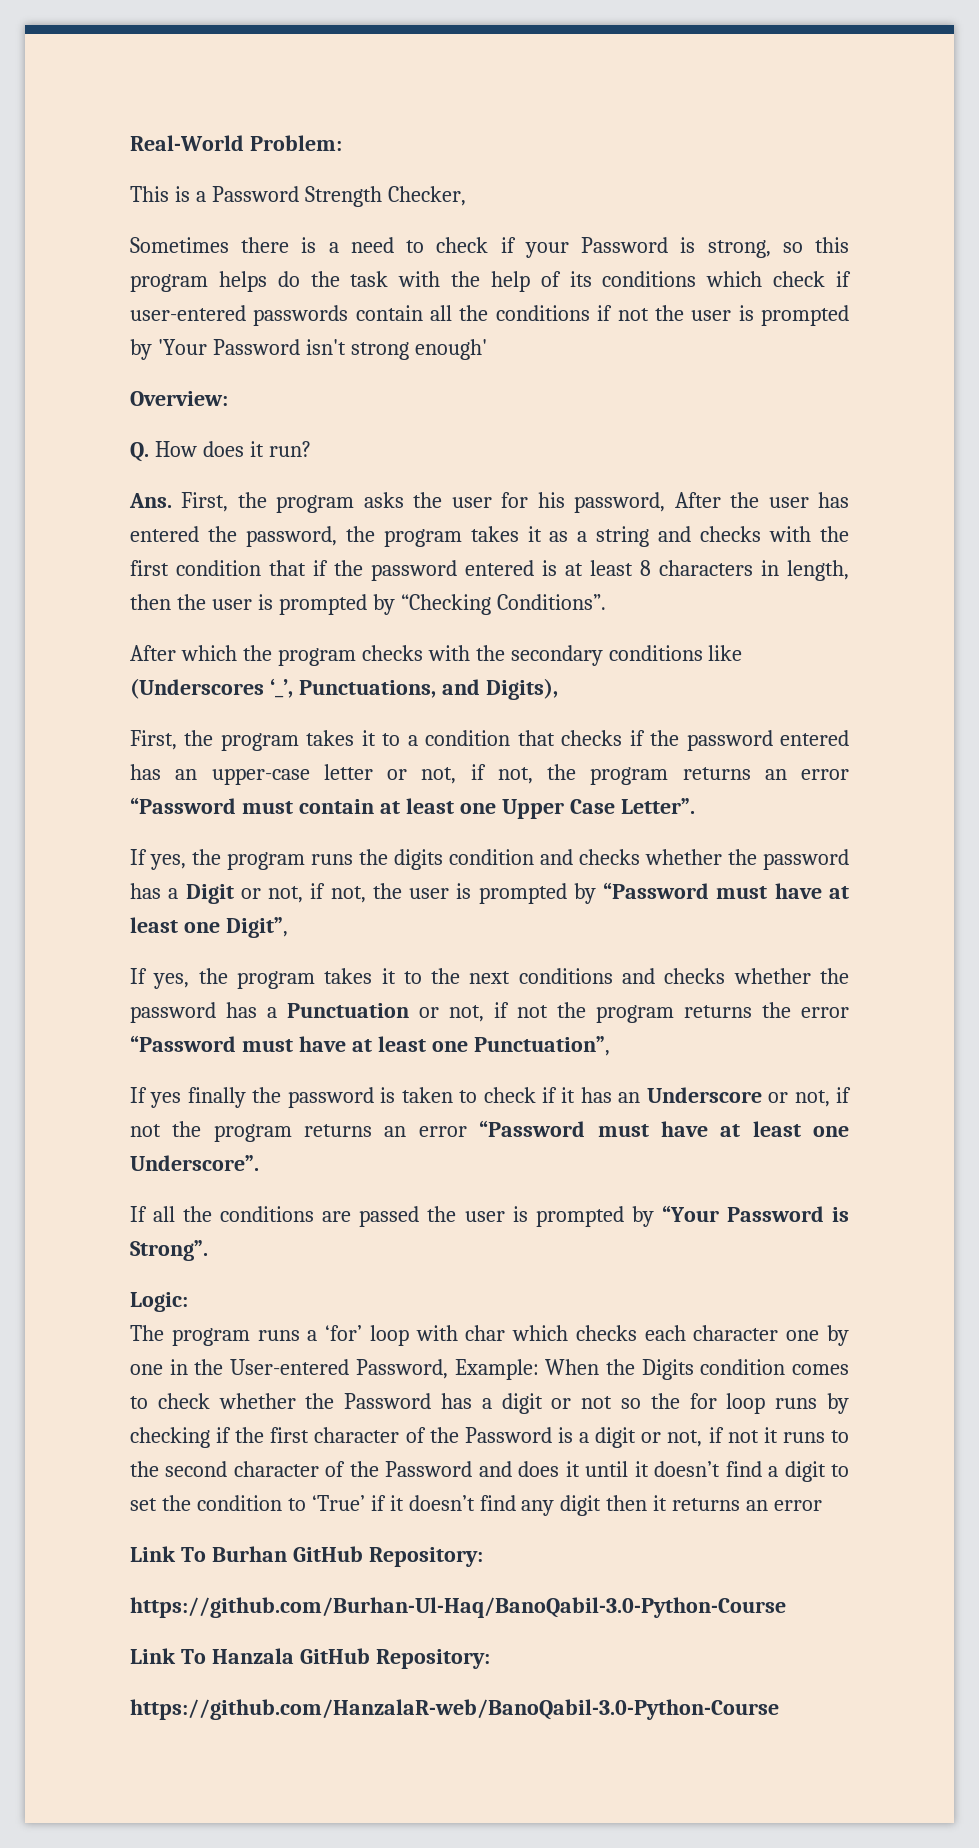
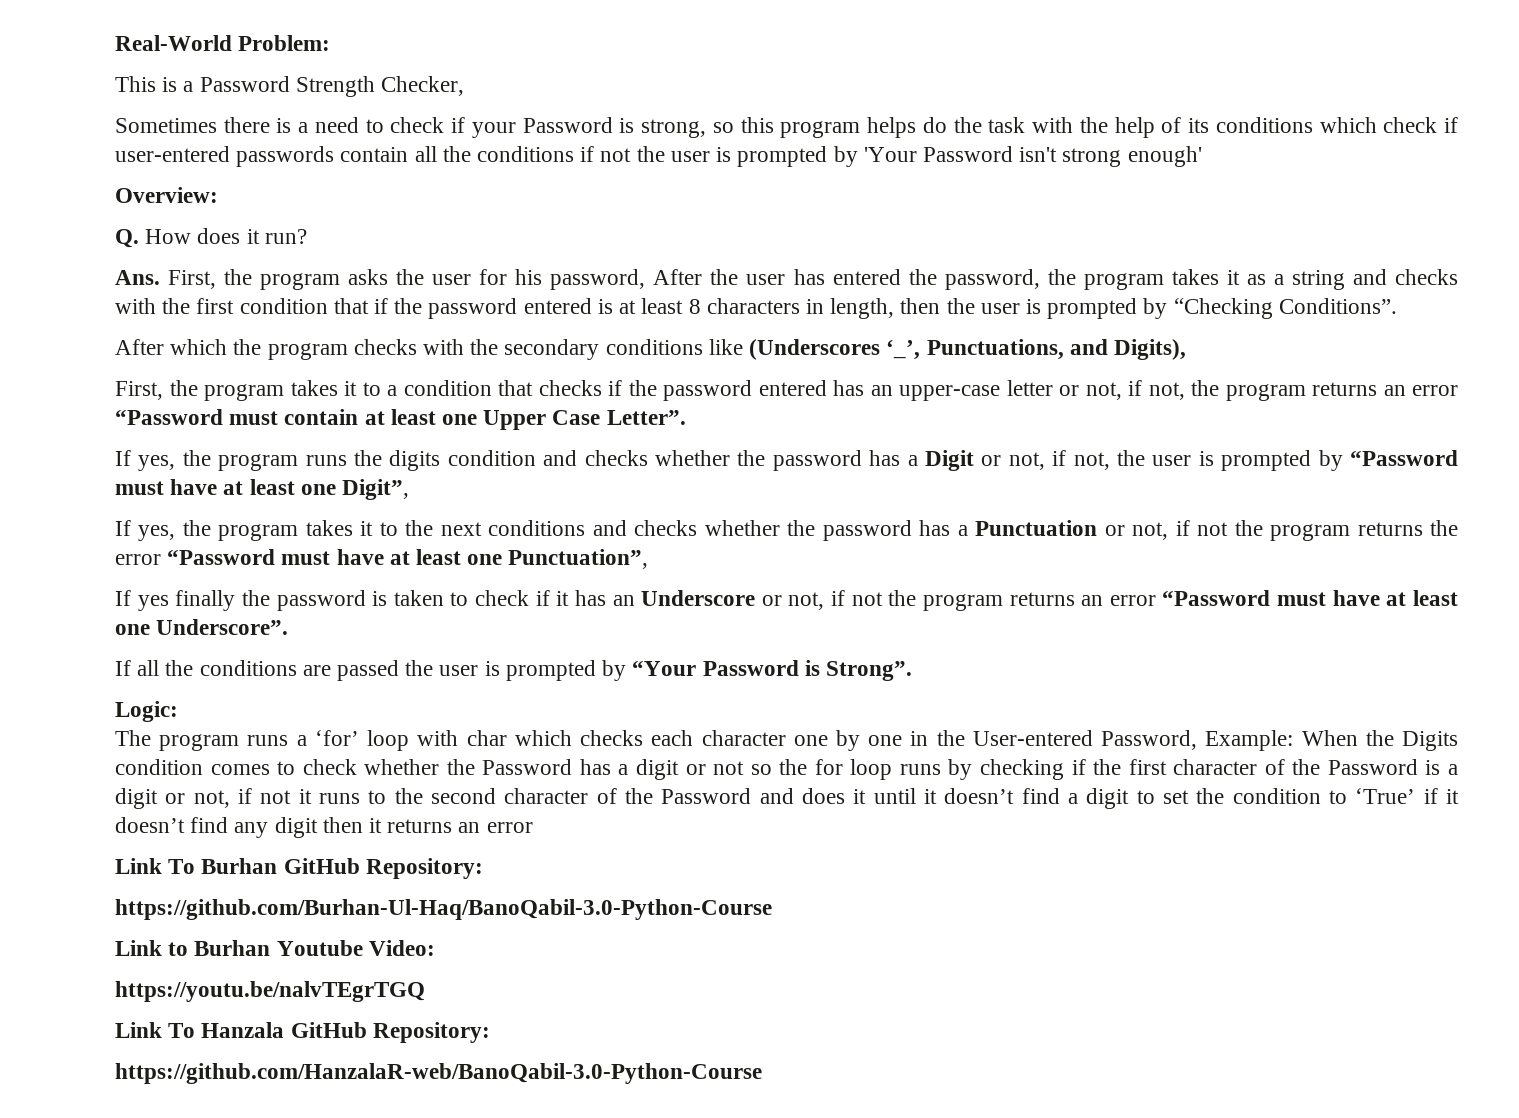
(786, 1607) none -> [115,940,435,956] [115,981,425,1002] // Link to Burhan Youtube Video: // https://youtu.be/nalvTEgrTGQ

